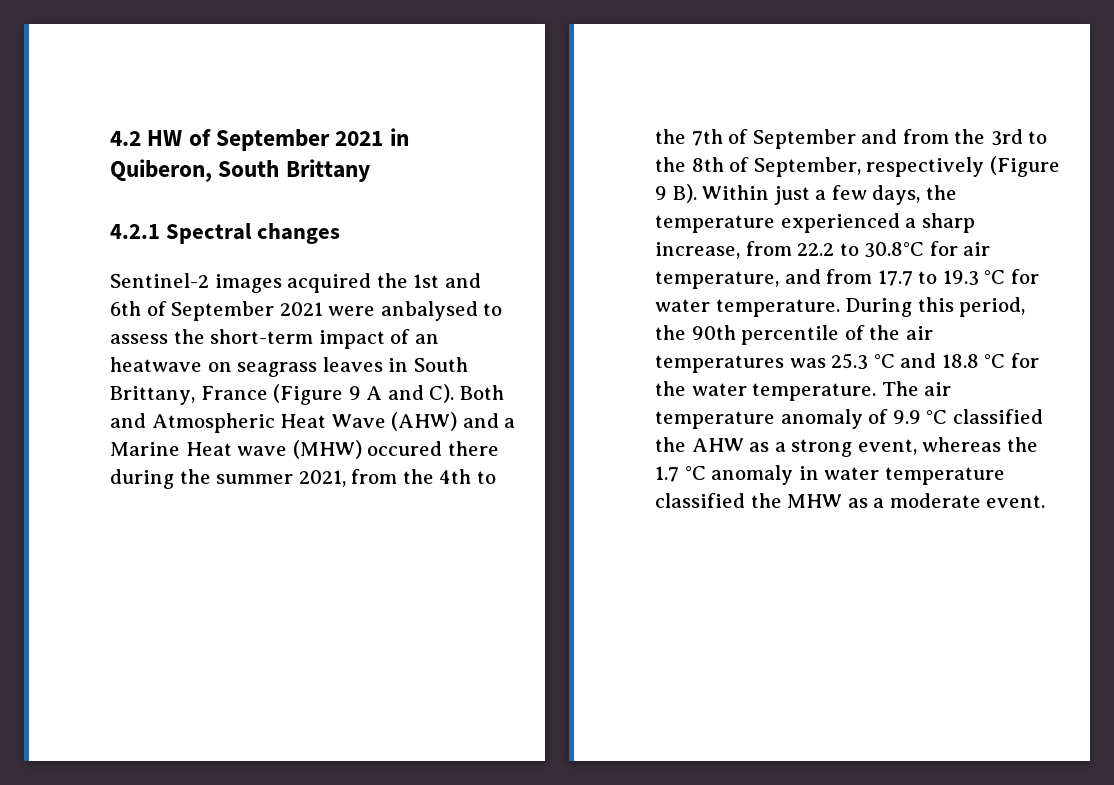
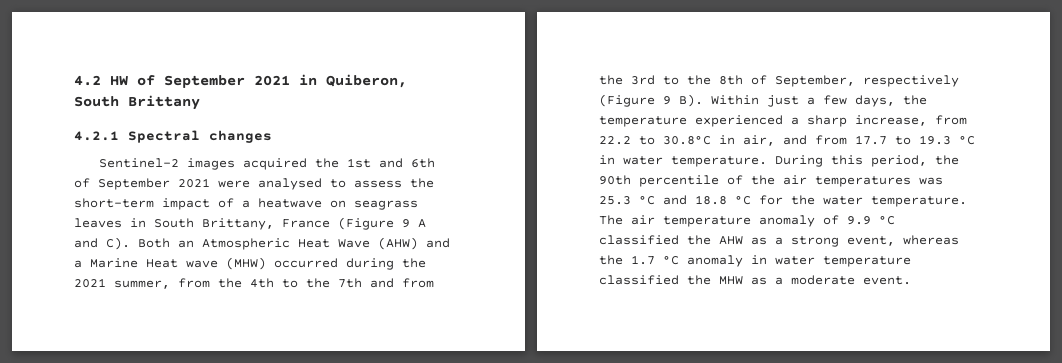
[380,301,478,321] anbalysed -> [258,178,322,190] analysed
[414,334,439,344] an -> [242,200,250,208] a
[110,413,146,428] and -> [178,240,194,248] an
[367,441,499,456] [110,469,346,489] occured there during the summer 2021, -> [274,258,426,270] [74,278,170,289] occurred during the 2021 summer,
[728,129,856,149] of September -> (362, 283) none
[929,241,991,256] [655,271,779,289] for air temperature, -> [719,135,775,146] in air,
[1010,269,1039,284] for -> [599,155,615,165] in

